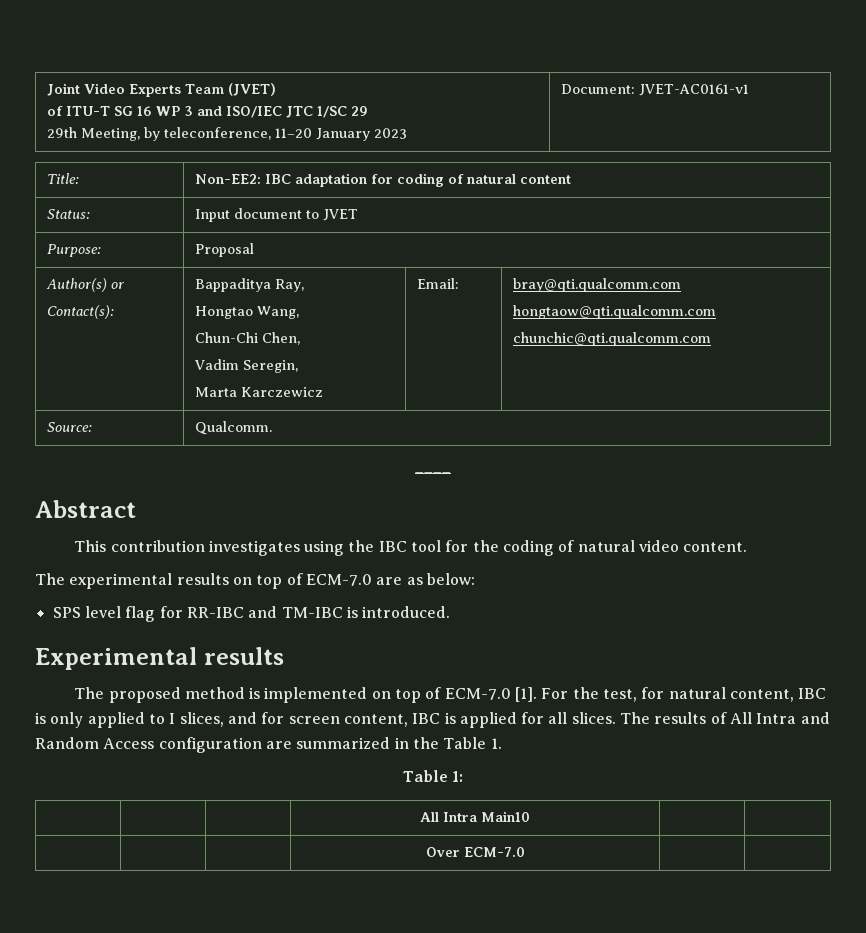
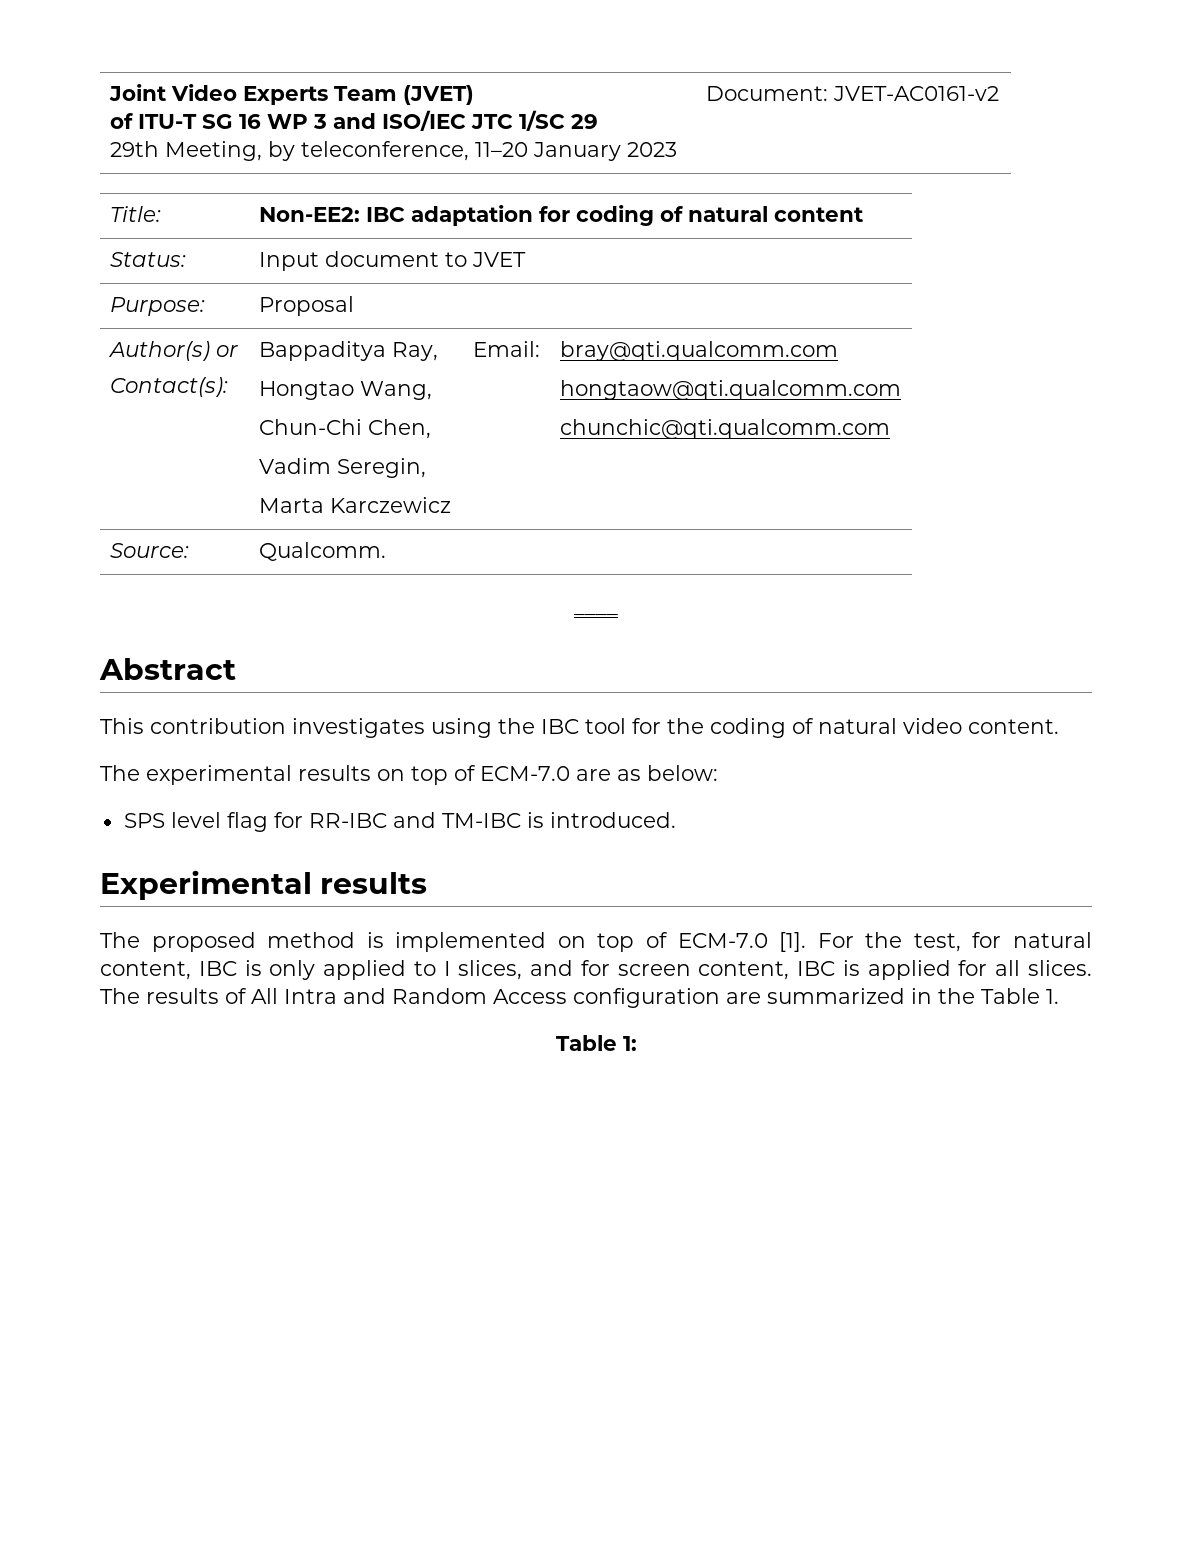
[638,84,749,96] JVET-AC0161-v1 -> [832,86,999,101] JVET-AC0161-v2
[420,811,530,822] [425,847,525,857] // | | | All Intra Main10 | | // | | | Over ECM-7.0 | | -> (637, 1043) none

